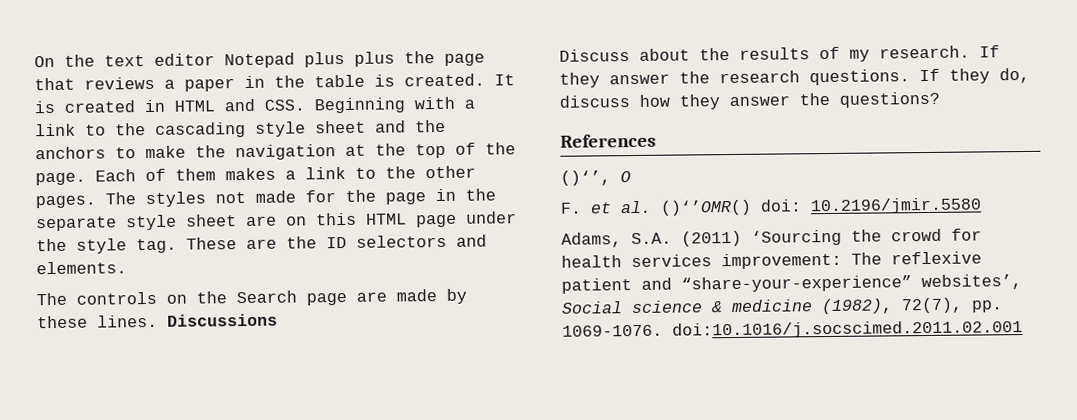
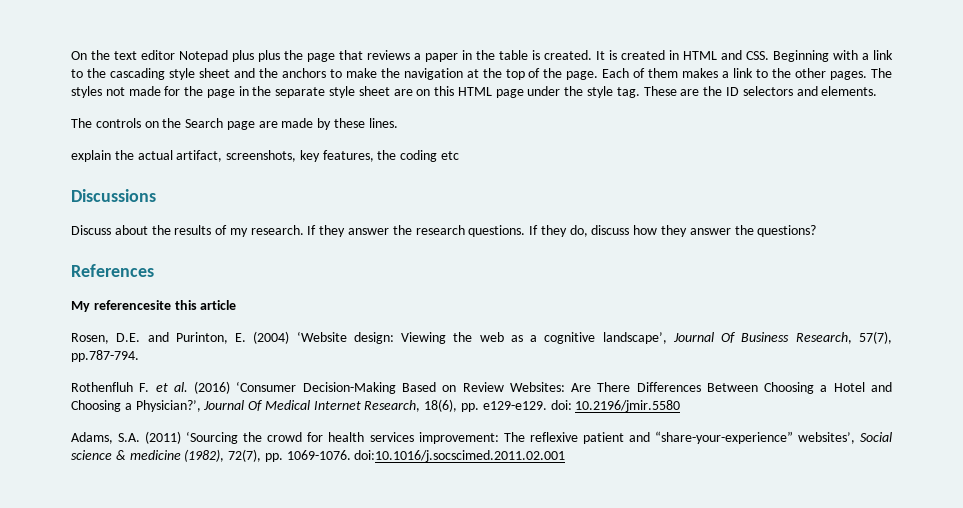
(158, 321) none -> [71,150,460,162] // explain the actual artifact, screenshots, key features, the coding etc //
[560,170,631,186] [560,199,752,216] ()‘’, O // F. et al. ()‘’OMR() -> [71,300,237,312] [71,331,892,344] [71,350,139,362] [71,381,893,394] [71,399,547,412] My referencesite this article // Rosen, D.E. and Purinton, E. (2004) ‘Website design: Viewing the web as a cognitive landscape’, Journal Of Business Research, 57(7), pp.787-794. // Rothenfluh F. et al. (2016) ‘Consumer Decision-Making Based on Review Websites: Are There Differences Between Choosing a Hotel and Choosing a Physician?’, Journal Of Medical Internet Research, 18(6), pp. e129-e129.

